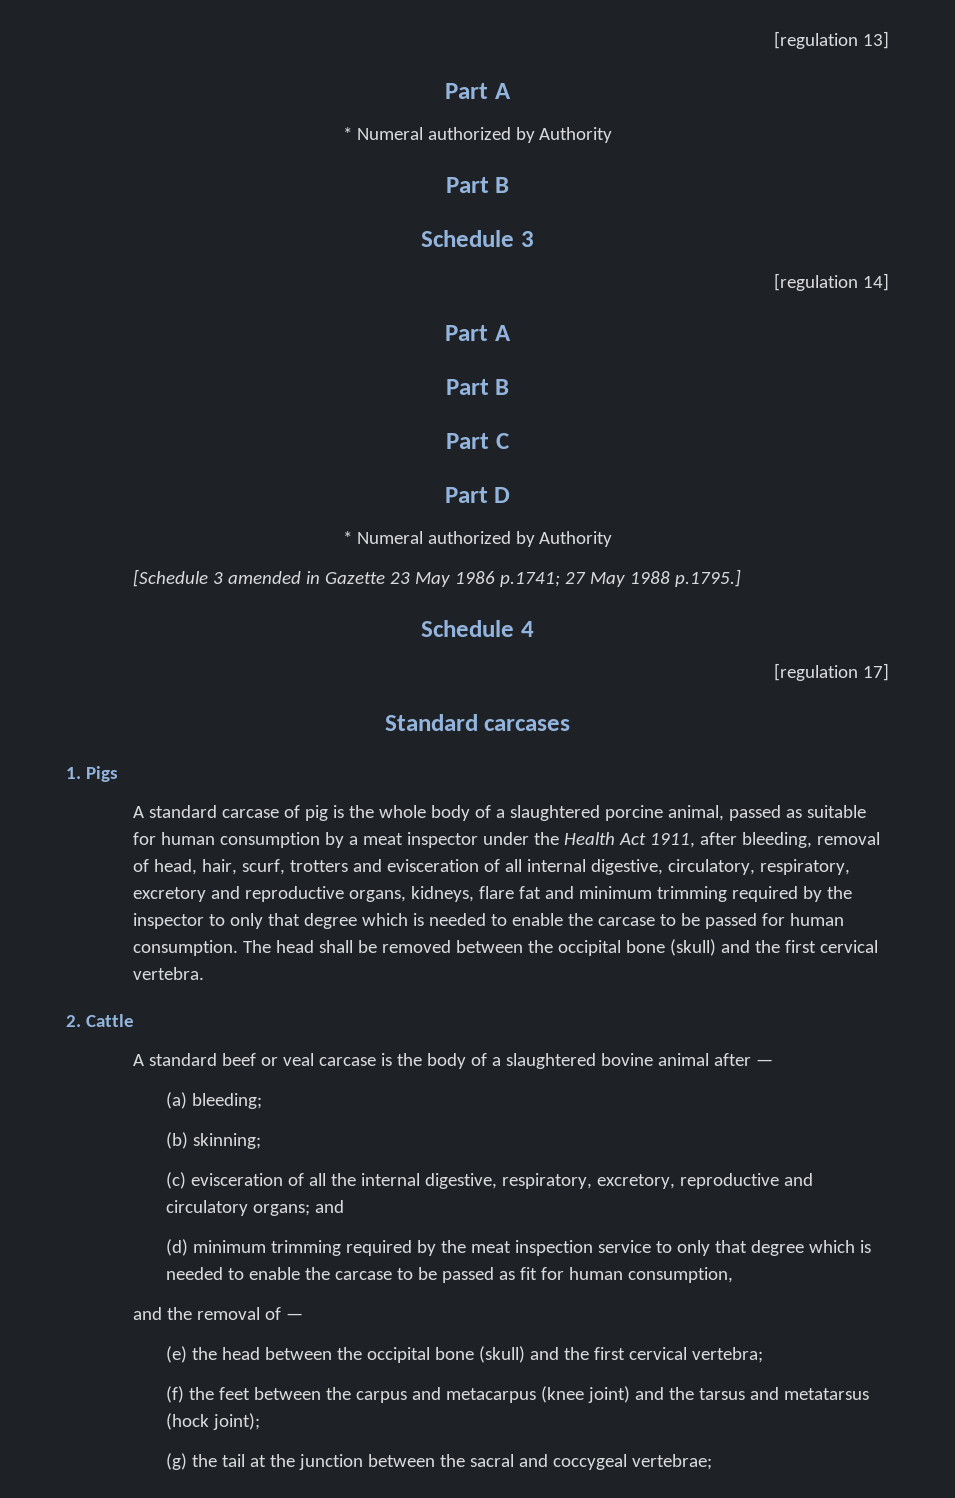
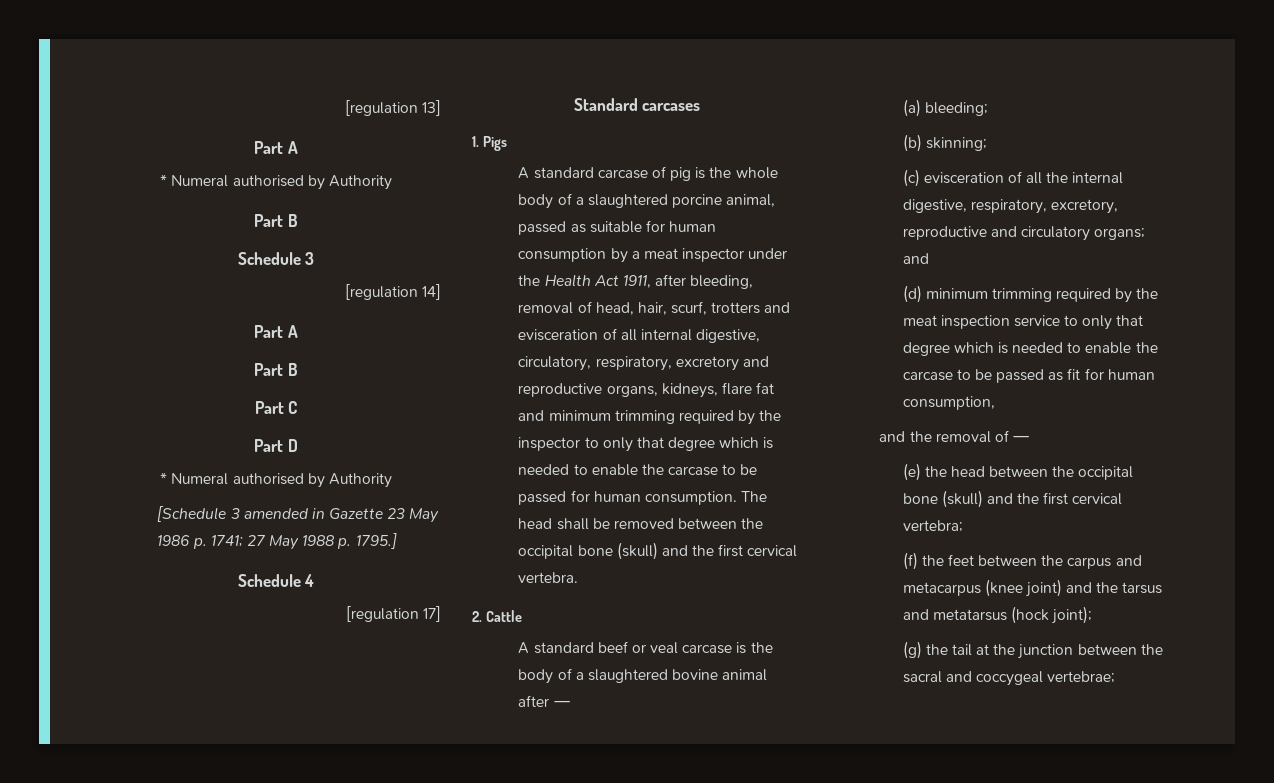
[427,127,511,140] authorized -> [232,175,304,187] authorised
[427,531,511,544] authorized -> [232,473,304,485] authorised
[499,572,560,587] p.1741; -> [192,535,243,549] p. 1741;
[674,569,741,587] p.1795.] -> [337,533,397,549] p. 1795.]

